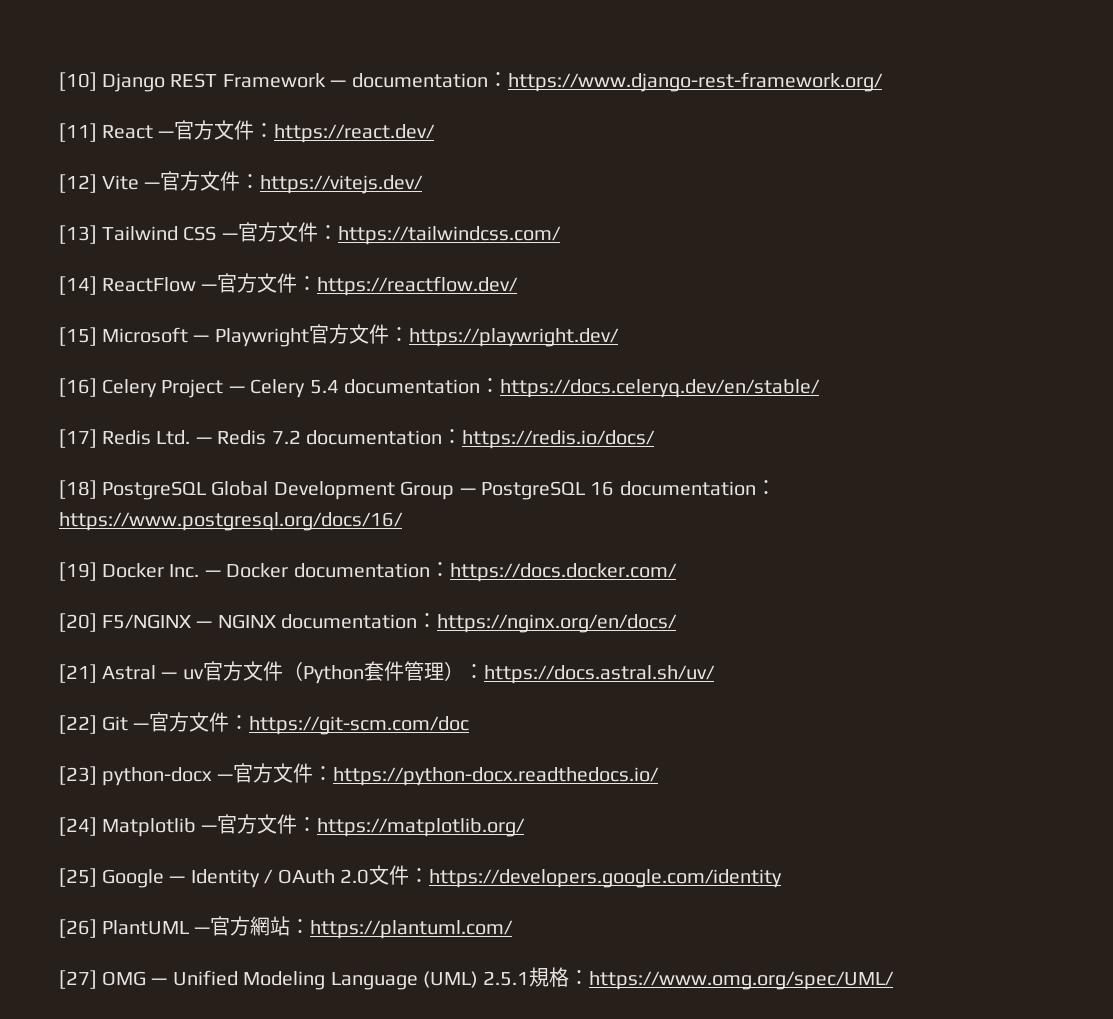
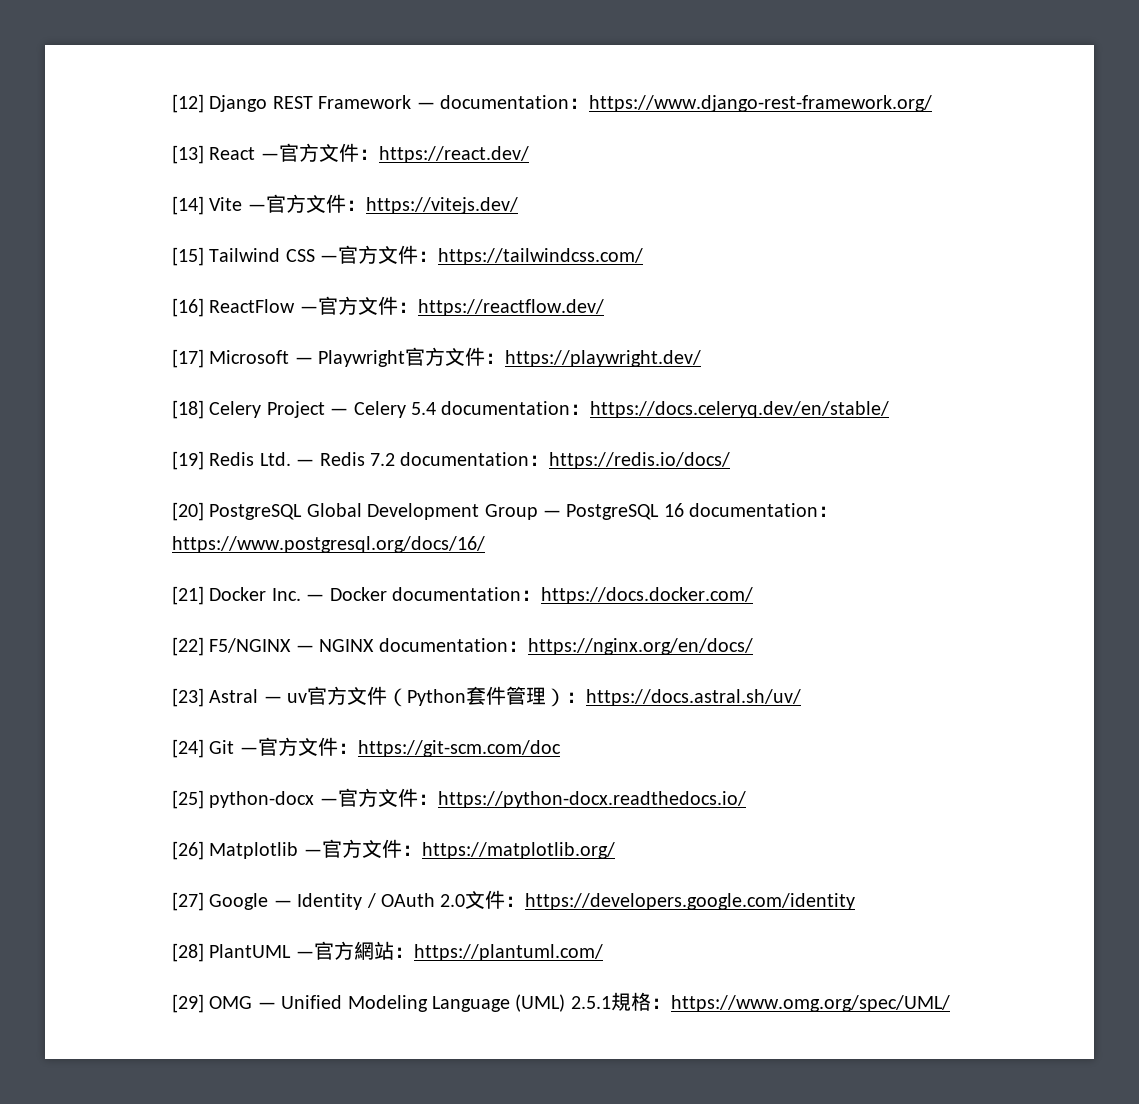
[58,72,97,91] [10] -> [171,94,204,113] [12]
[58,123,97,142] [11] -> [171,145,204,164] [13]
[58,174,97,193] [12] -> [171,196,204,215] [14]
[58,225,97,244] [13] -> [171,247,204,266] [15]
[58,276,97,295] [14] -> [171,298,204,317] [16]
[58,327,97,346] [15] -> [171,349,204,368] [17]
[58,378,97,397] [16] -> [171,400,204,419] [18]
[58,429,97,448] [17] -> [171,451,204,470] [19]
[58,480,97,499] [18] -> [171,502,204,521] [20]
[58,562,97,581] [19] -> [171,586,204,605] [21]
[58,613,97,632] [20] -> [171,637,204,656] [22]
[58,664,97,683] [21] -> [171,688,204,707] [23]
[58,715,97,734] [22] -> [171,739,204,758] [24]
[58,766,97,785] [23] -> [171,790,204,809] [25]
[58,817,97,836] [24] -> [171,841,204,860] [26]
[58,868,97,887] [25] -> [171,892,204,911] [27]
[58,919,97,938] [26] -> [171,943,204,962] [28]
[58,970,97,989] [27] -> [171,994,204,1013] [29]

